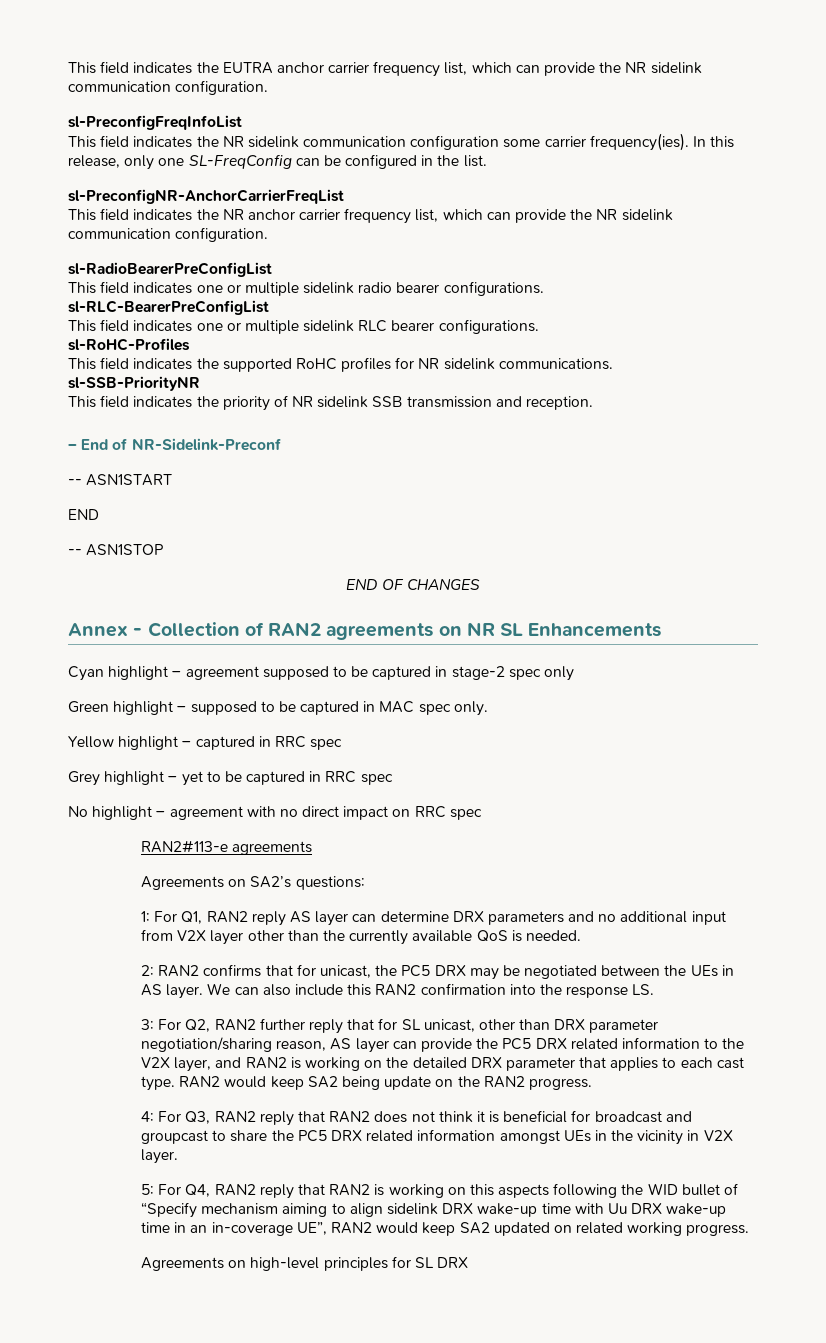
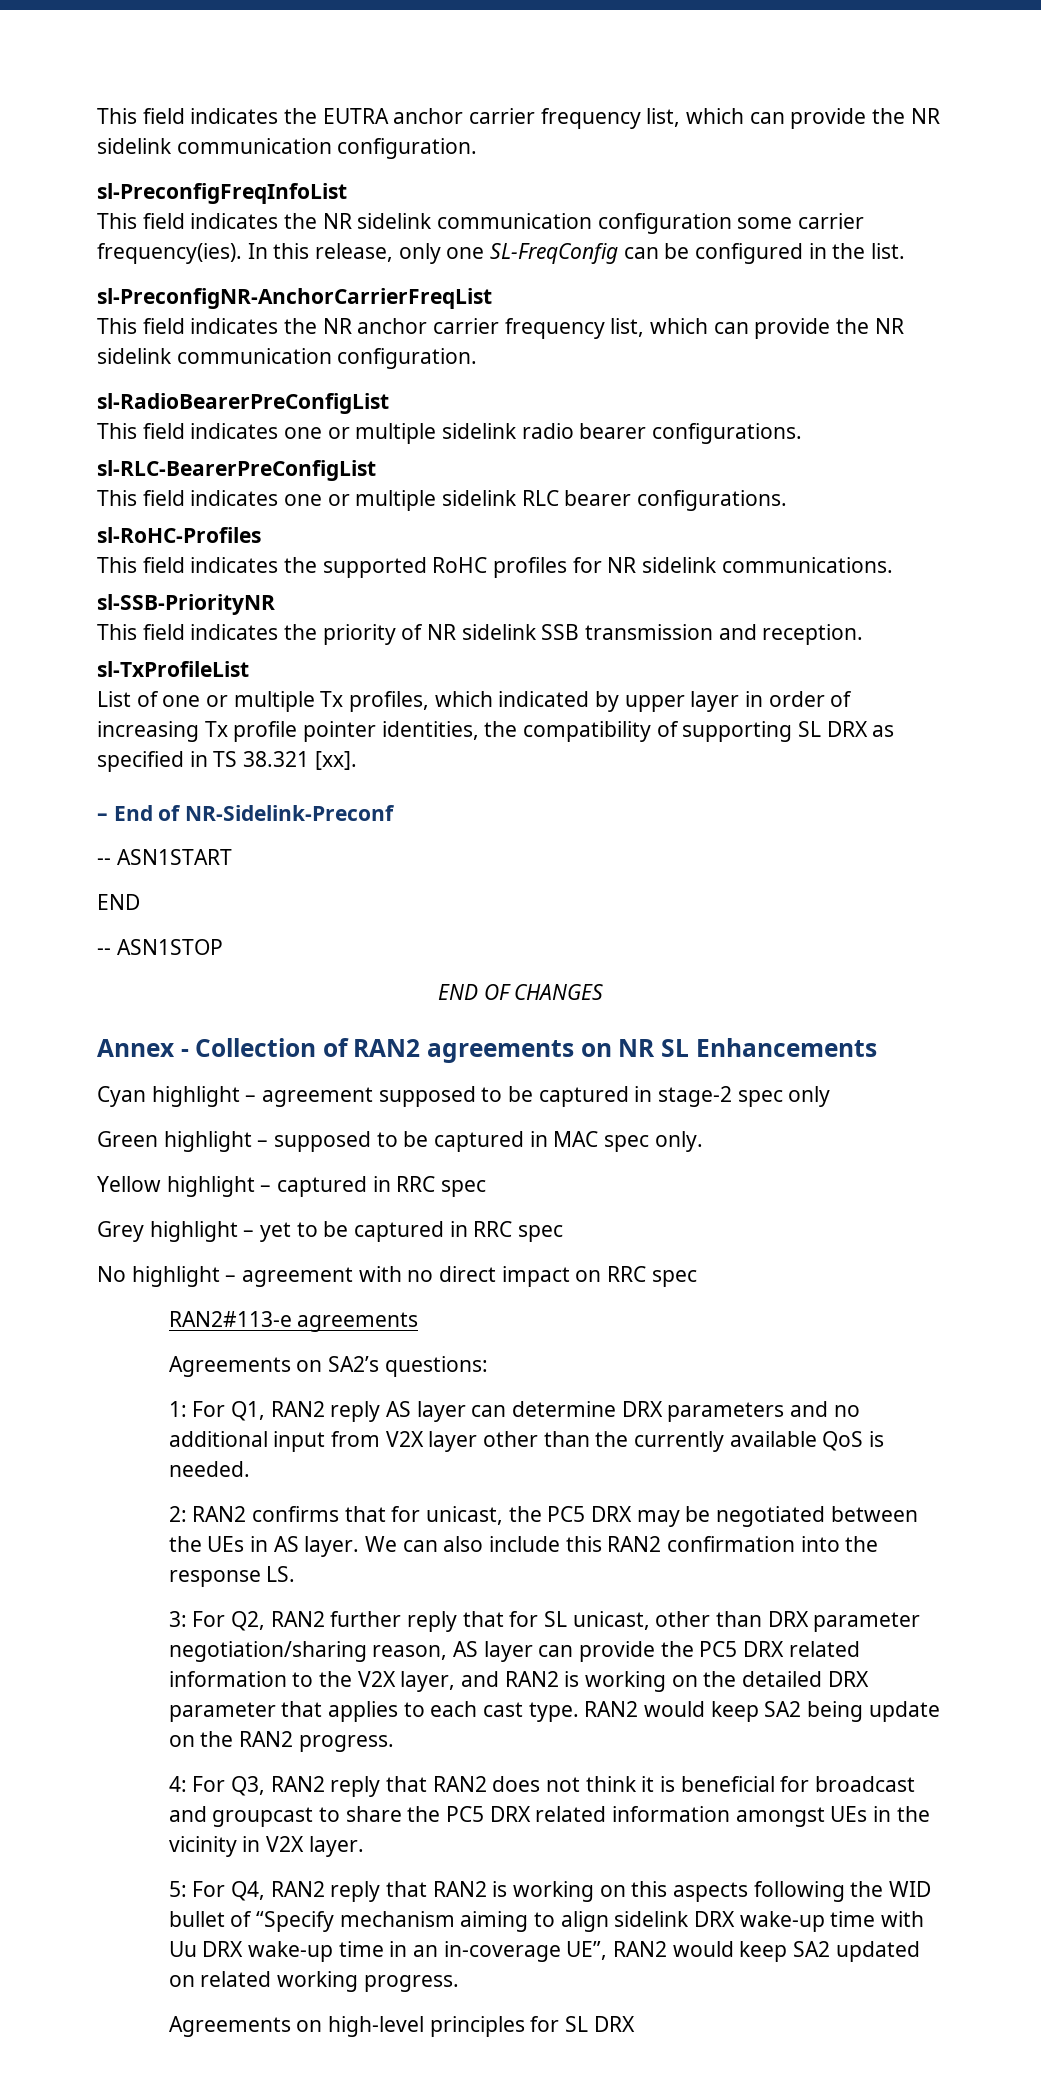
(594, 403) none -> [97,661,249,677] [97,691,853,712] [97,721,895,742] [97,751,357,772] // sl-TxProfileList // List of one or multiple Tx profiles, which indicated by upper layer in order of increasing Tx profile pointer identities, the compatibility of supporting SL DRX as specified in TS 38.321 [xx].

